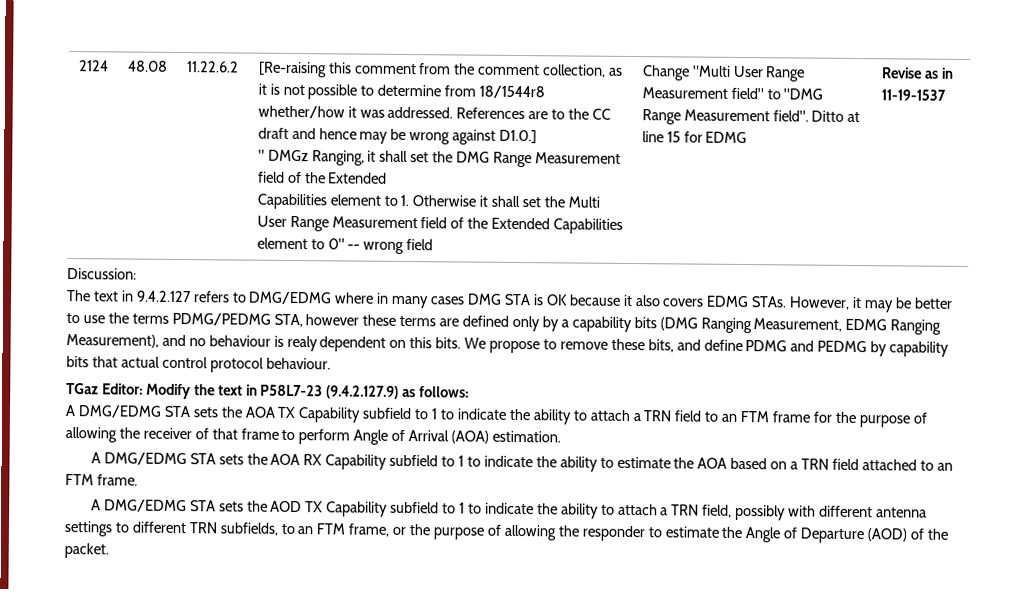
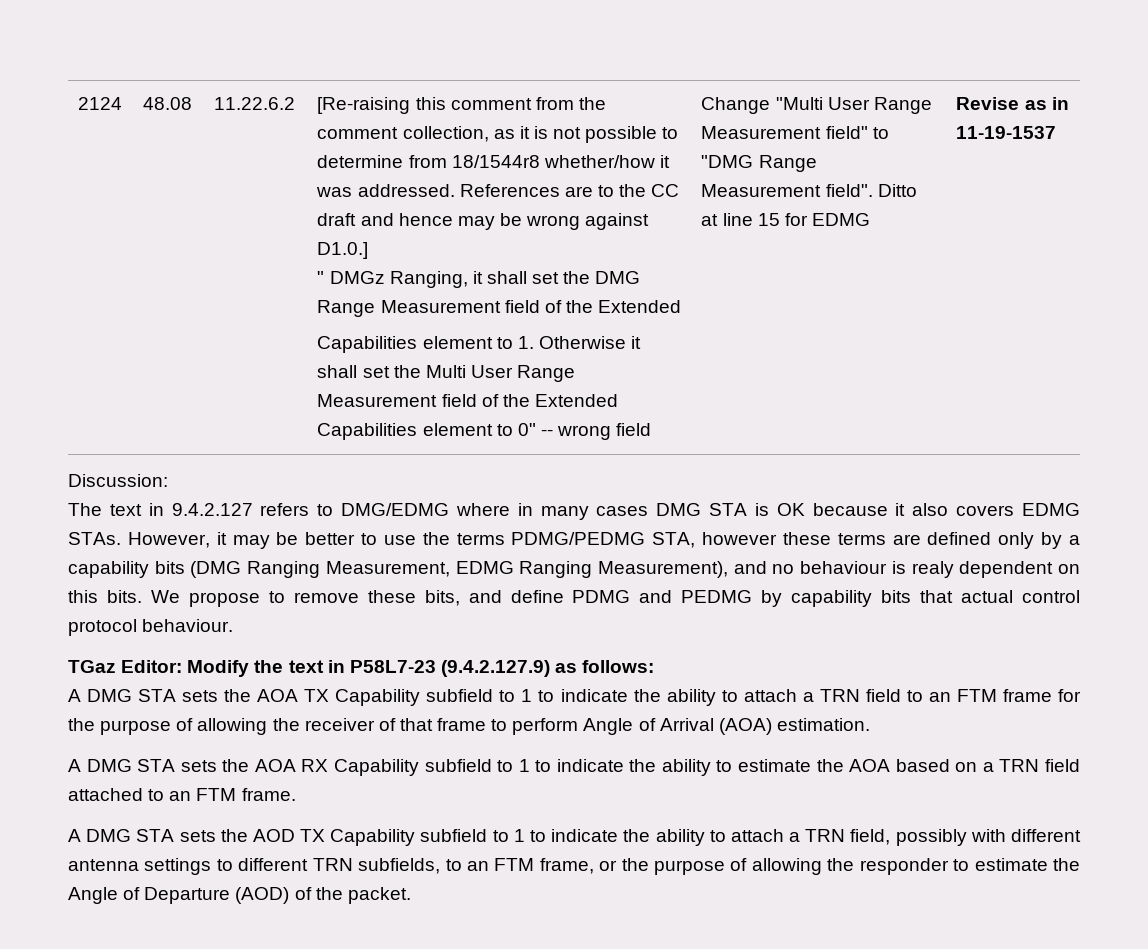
[77,405,162,418] DMG/EDMG -> [87,689,133,702] DMG
[103,452,187,466] DMG/EDMG -> [86,759,132,772] DMG
[103,499,187,513] DMG/EDMG -> [86,829,132,842] DMG

